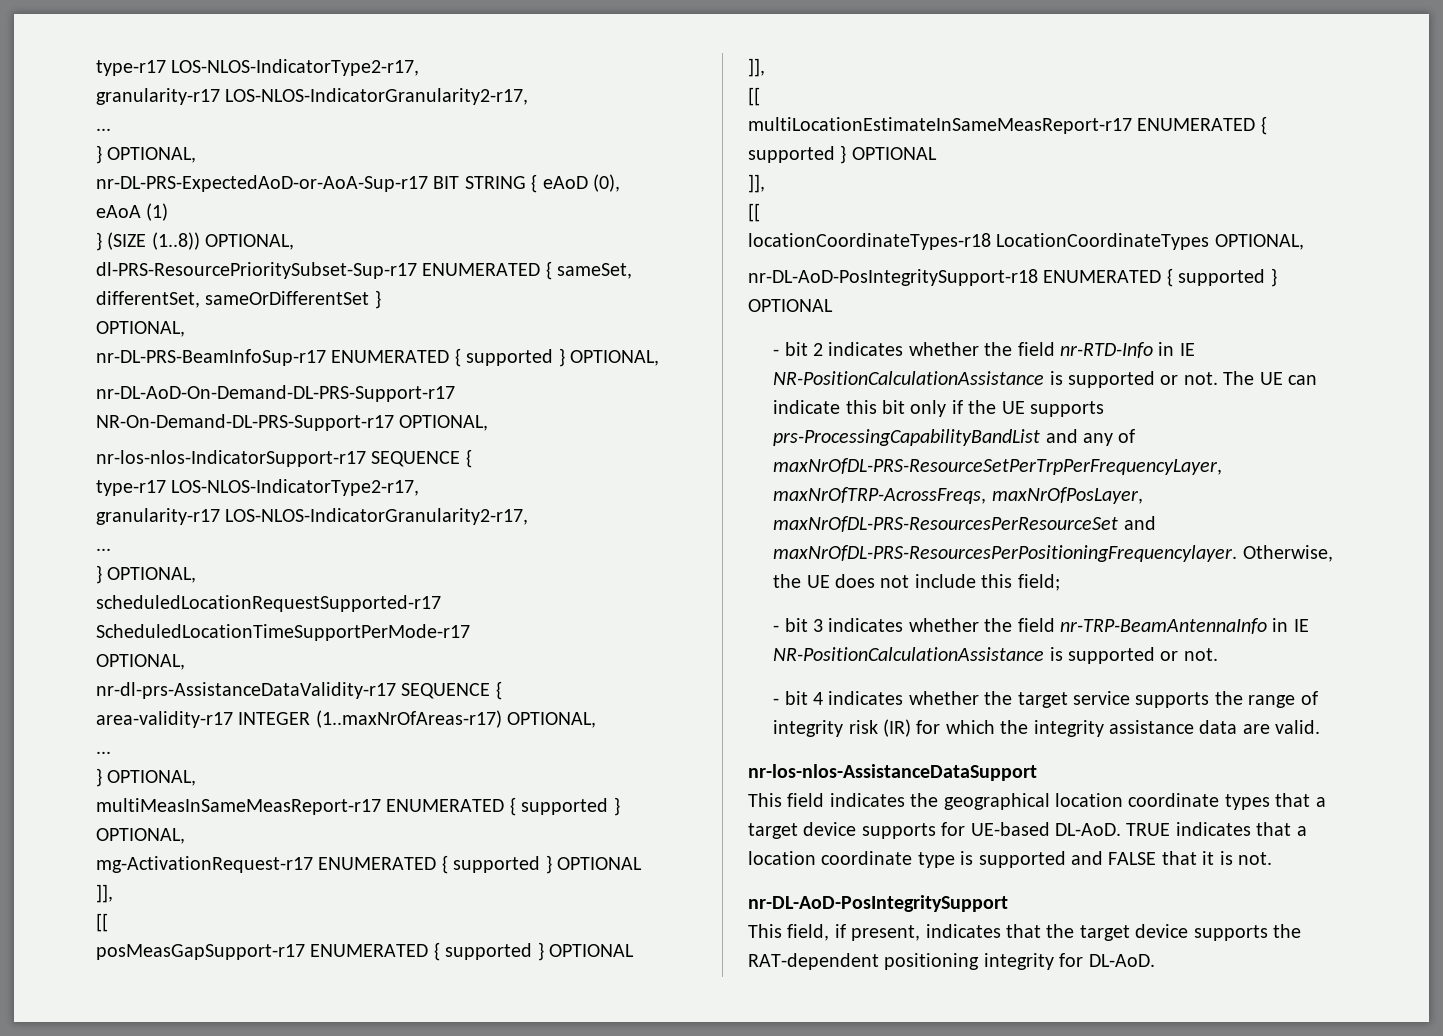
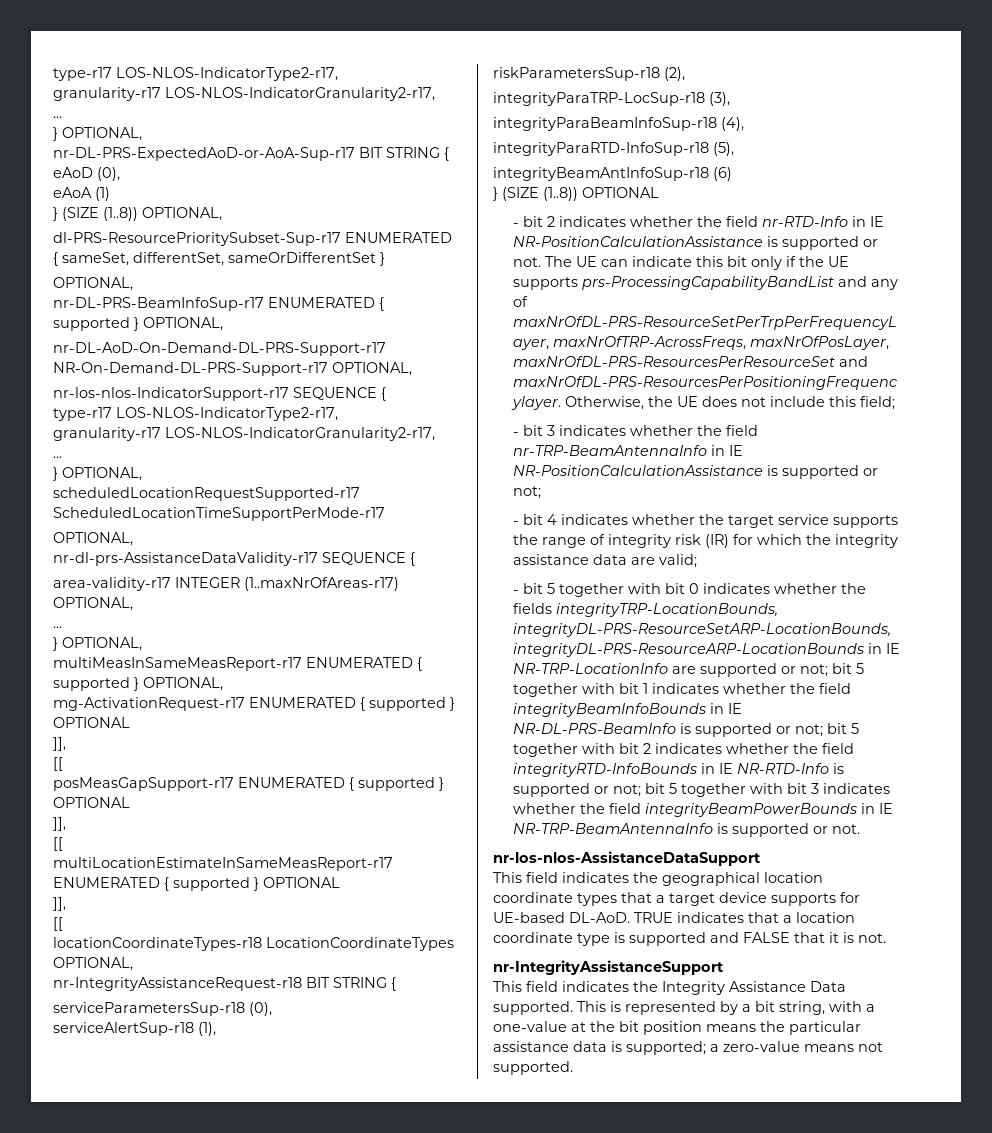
[748,268,1277,287] nr-DL-AoD-PosIntegritySupport-r18 ENUMERATED { supported } -> [53,977,396,991] [53,1002,272,1016] [53,1022,216,1036] [493,67,685,81] [493,92,730,106] [493,117,744,131] [493,142,734,156] [493,167,732,181] [493,187,578,201] nr-IntegrityAssistanceRequest-r18 BIT STRING { // serviceParametersSup-r18 (0), // serviceAlertSup-r18 (1), // riskParametersSup-r18 (2), // integrityParaTRP-LocSup-r18 (3), // integrityParaBeamInfoSup-r18 (4), // integrityParaRTD-InfoSup-r18 (5), // integrityBeamAntInfoSup-r18 (6) // } (SIZE (1..8))
[1183,648,1218,661] not. -> [512,486,541,499] not;
[1275,720,1321,734] valid. -> [658,554,697,568] [512,583,866,597] [512,603,778,617] [512,623,891,637] [512,643,900,657] [512,663,864,677] [512,683,851,697] [512,703,742,717] [512,723,859,737] [512,743,854,757] [512,763,844,777] [512,783,890,797] [512,803,893,817] [512,823,860,837] valid; // - bit 5 together with bit 0 indicates whether the fields integrityTRP-LocationBounds, integrityDL-PRS-ResourceSetARP-LocationBounds, integrityDL-PRS-ResourceARP-LocationBounds in IE NR-TRP-LocationInfo are supported or not; bit 5 together with bit 1 indicates whether the field integrityBeamInfoBounds in IE NR-DL-PRS-BeamInfo is supported or not; bit 5 together with bit 2 indicates whether the field integrityRTD-InfoBounds in IE NR-RTD-Info is supported or not; bit 5 together with bit 3 indicates whether the field integrityBeamPowerBounds in IE NR-TRP-BeamAntennaInfo is supported or not.
[748,895,1008,912] [748,924,1301,941] [748,953,1155,970] nr-DL-AoD-PosIntegritySupport // This field, if present, indicates that the target device supports the RAT-dependent positioning integrity for DL-AoD. -> [493,960,724,975] [493,981,846,995] [493,1001,875,1015] [493,1021,861,1035] [493,1041,883,1055] [493,1061,573,1075] nr-IntegrityAssistanceSupport // This field indicates the Integrity Assistance Data supported. This is represented by a bit string, with a one-value at the bit position means the particular assistance data is supported; a zero-value means not supported.

